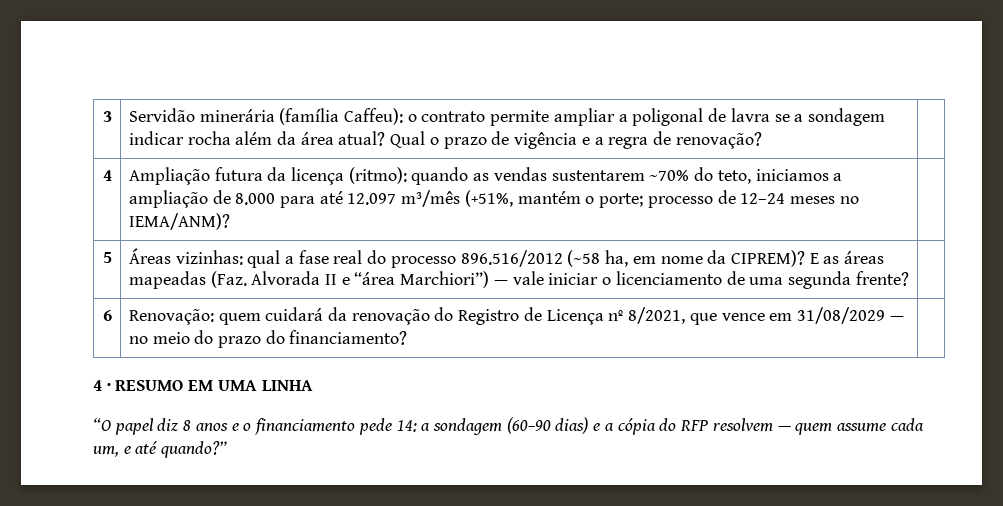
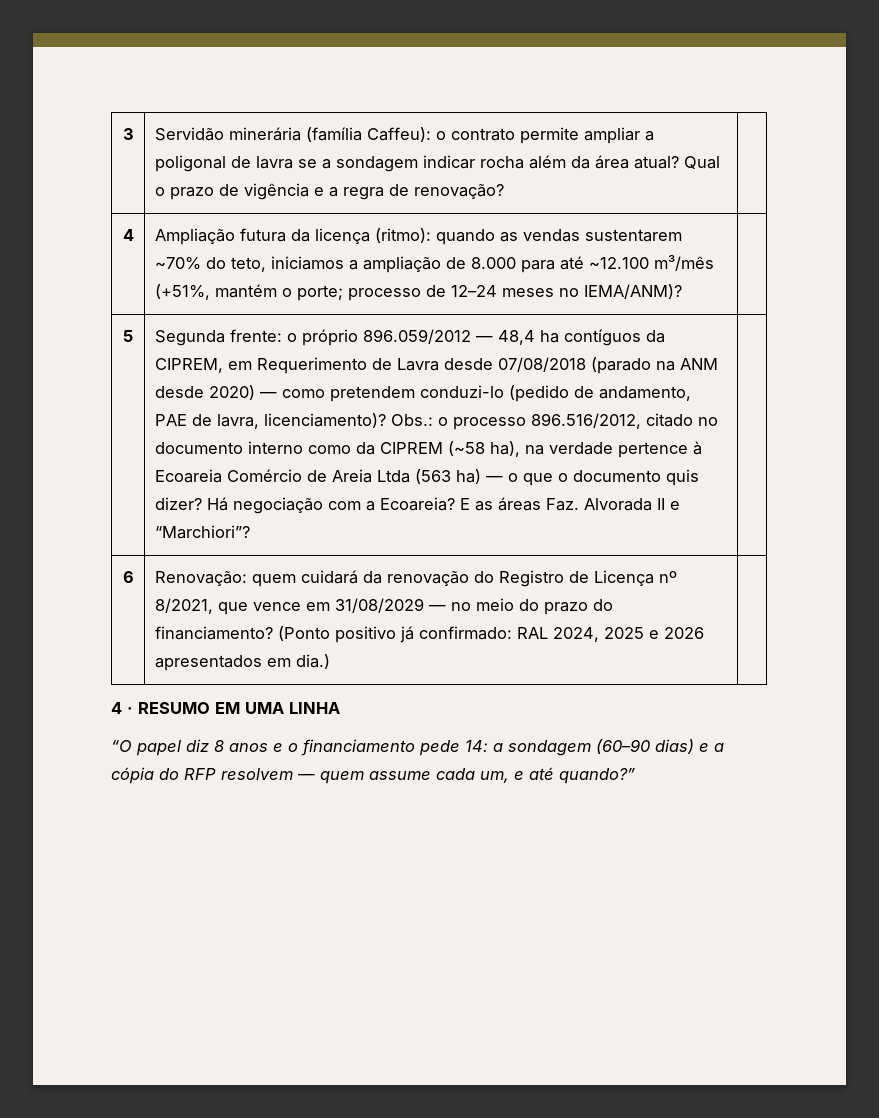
[347,193,397,205] 12.097 -> [588,257,649,269] ~12.100
[128,248,805,268] Áreas vizinhas: qual a fase real do processo 896.516/2012 (~58 ha, em nome da CIPREM)? -> [154,329,665,346] [154,357,718,374] [154,385,691,402] [154,413,718,430] [154,441,702,458] [154,469,699,486] [154,497,455,514] Segunda frente: o próprio 896.059/2012 — 48,4 ha contíguos da CIPREM, em Requerimento de Lavra desde 07/08/2018 (parado na ANM desde 2020) — como pretendem conduzi-lo (pedido de andamento, PAE de lavra, licenciamento)? Obs.: o processo 896.516/2012, citado no documento interno como da CIPREM (~58 ha), na verdade pertence à Ecoareia Comércio de Areia Ltda (563 ha) — o que o documento quis dizer? Há negociação com a Ecoareia?
[128,271,247,289] mapeadas (Faz. -> [545,498,579,511] Faz.
[354,271,909,289] “área Marchiori”) — vale iniciar o licenciamento de uma segunda frente? -> [154,525,250,539] “Marchiori”?
(408, 337) none -> [277,626,704,643] [154,654,330,671] (Ponto positivo já confirmado: RAL 2024, 2025 e 2026 apresentados em dia.)

